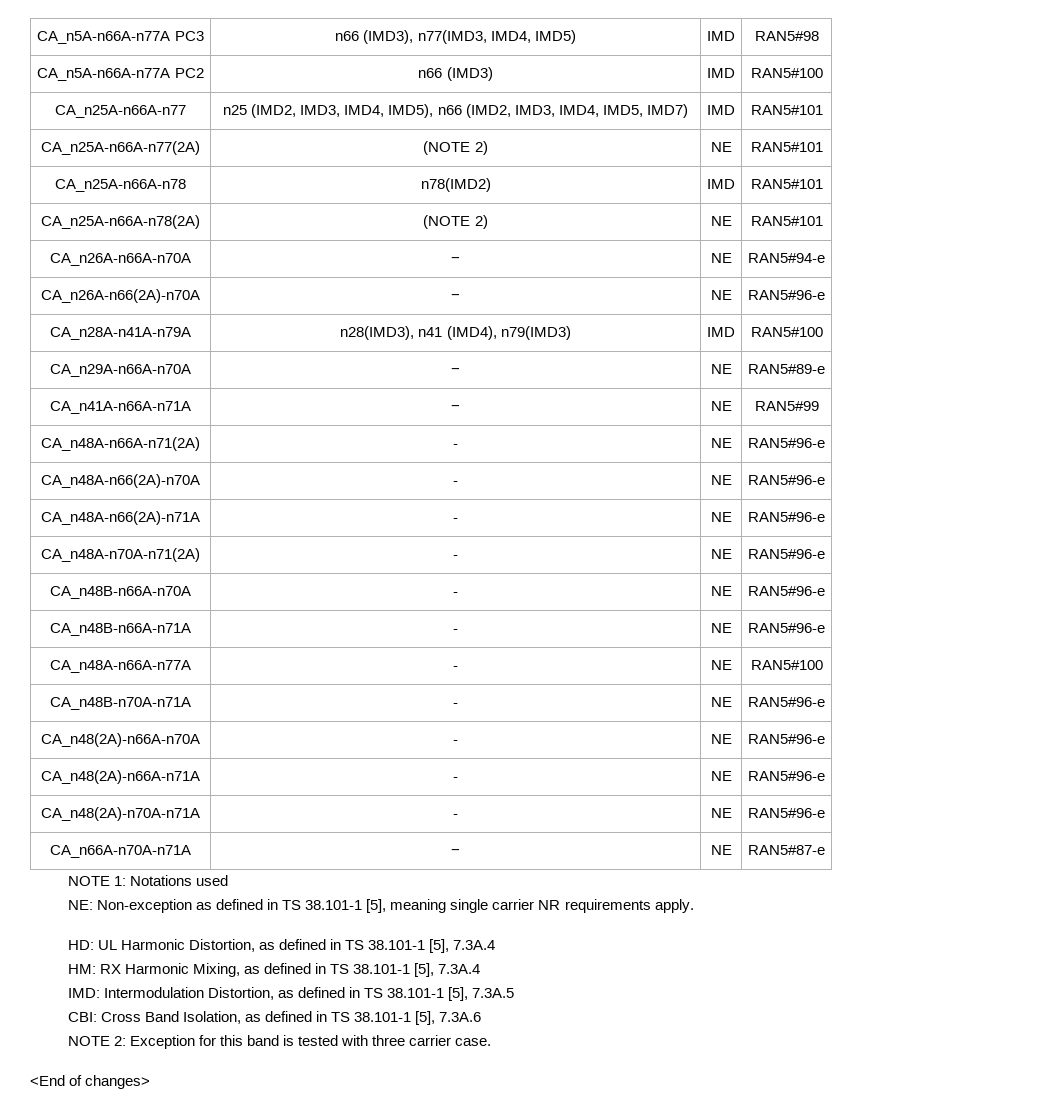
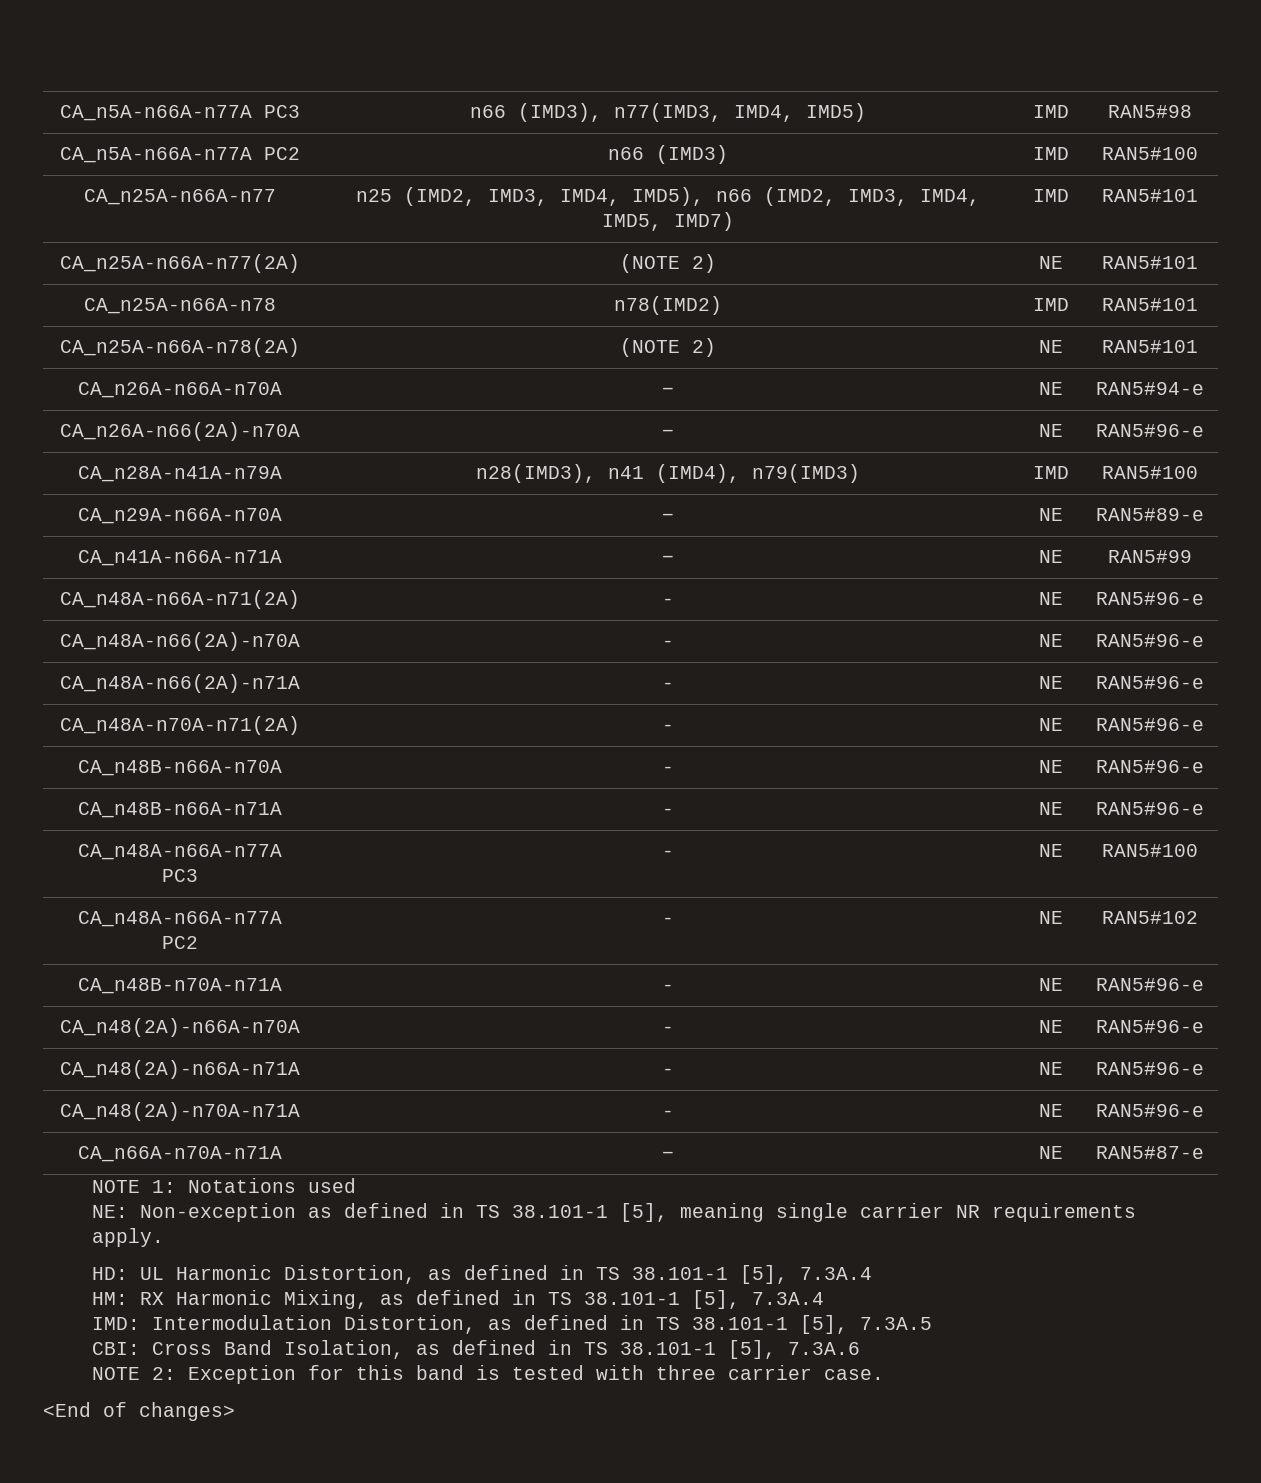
(191, 666) none -> [161,869,198,882] PC3
(823, 665) none -> [77,911,282,927] [161,936,198,949] [661,917,674,924] [1039,911,1063,924] [1102,911,1198,924] // CA_n48A-n66A-n77A PC2 | - | NE | RAN5#102

